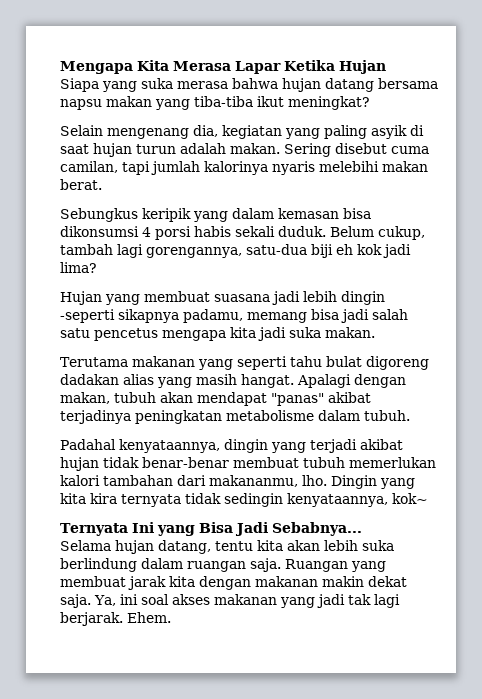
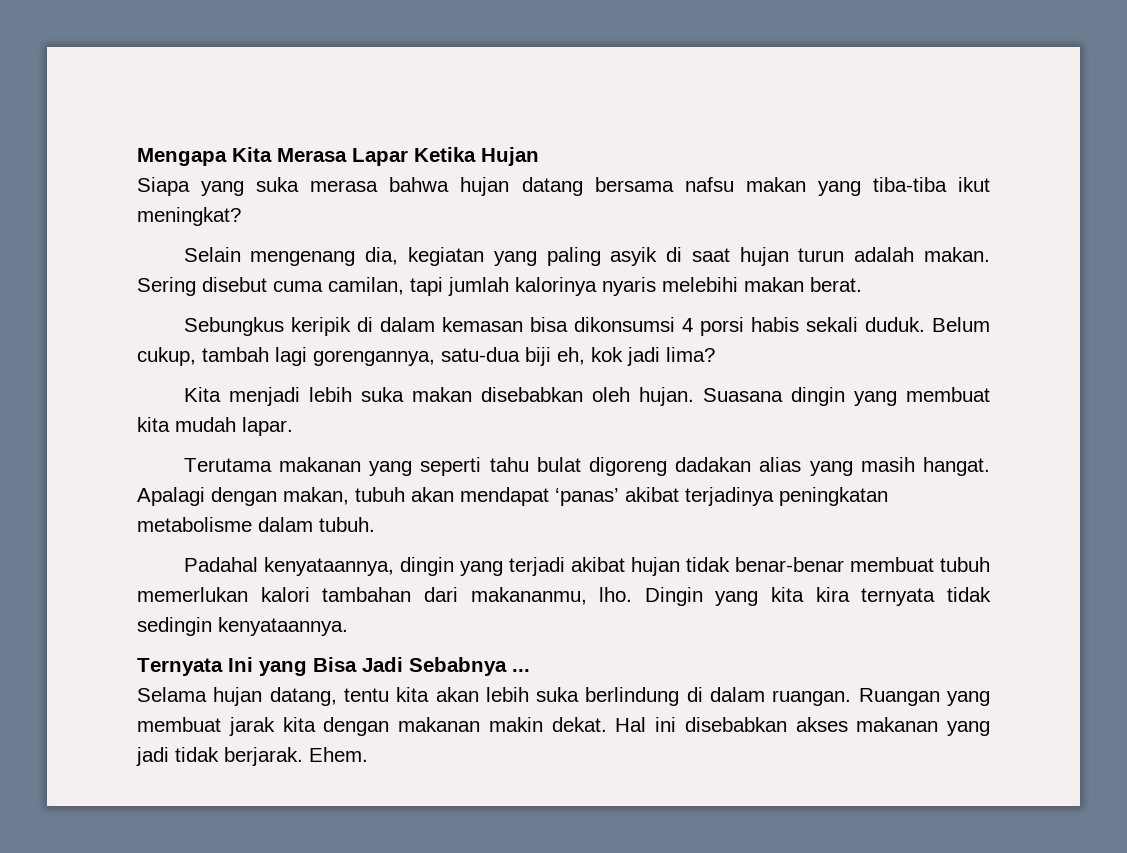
[60,99,102,110] napsu -> [684,177,734,192] nafsu
[193,211,228,222] yang -> [356,317,373,332] di
[336,244,353,255] eh -> [557,347,585,365] eh,
[60,291,385,305] [60,309,408,323] [60,327,375,341] Hujan yang membuat suasana jadi lebih dingin -seperti sikapnya padamu, memang bisa jadi salah satu pencetus mengapa kita jadi suka makan. -> [183,387,991,406] [137,417,293,436] Kita menjadi lebih suka makan disebabkan oleh hujan. Suasana dingin yang membuat kita mudah lapar.
[271,393,324,406] "panas" -> [555,488,619,506] ‘panas’
[287,493,428,507] kenyataannya, kok~ -> [218,617,348,636] kenyataannya.
[271,522,362,536] Sebabnya... -> [409,657,530,676] Sebabnya ...
[141,558,281,572] dalam ruangan saja. -> [686,687,852,706] di dalam ruangan.
[368,576,407,587] [60,594,169,608] dekat saja. Ya, ini soal -> [551,717,787,732] dekat. Hal ini disebabkan
[347,594,400,608] tak lagi -> [175,747,219,762] tidak

